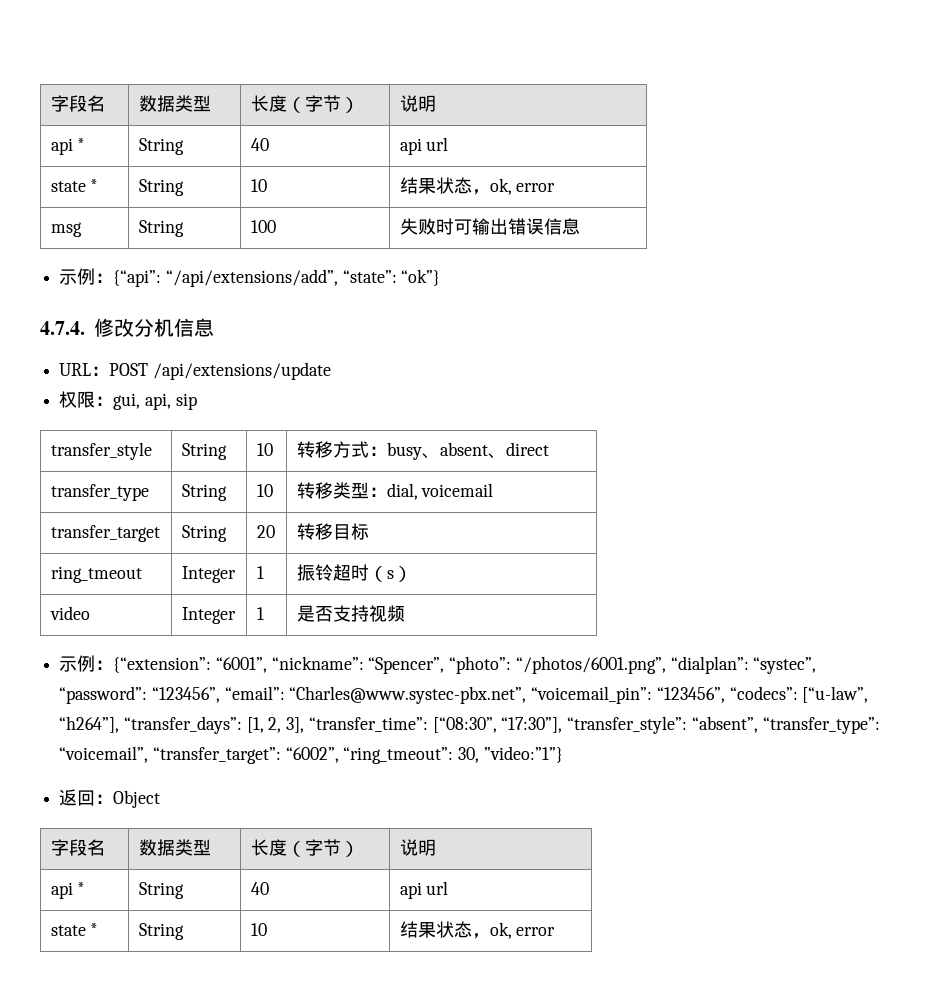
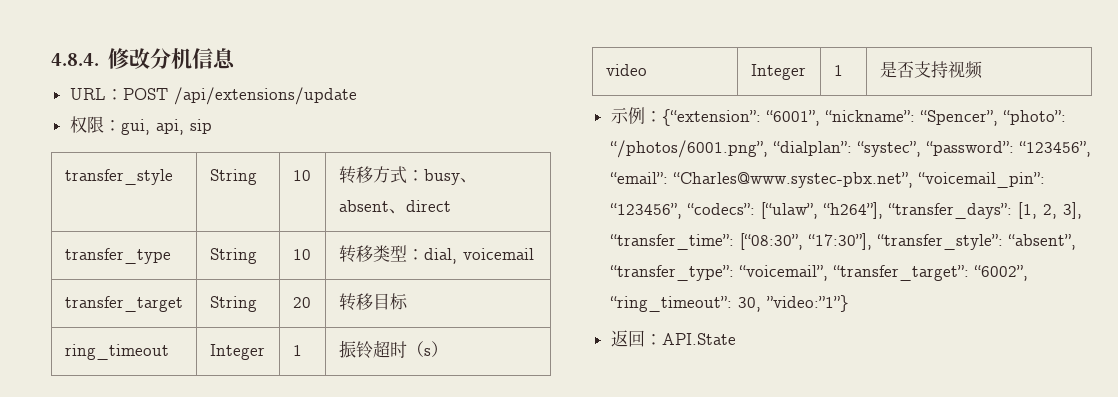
[50,95,105,112] [138,95,211,112] [250,95,359,113] [399,95,436,112] [50,138,86,155] [138,138,184,155] [250,138,269,151] [399,137,449,155] [50,179,99,192] [138,179,184,196] [250,179,267,192] [399,177,556,195] [50,222,82,237] [138,220,184,237] [250,220,276,233] [399,218,580,235] [59,268,441,287] [40,321,85,335] 字段名 | 数据类型 | 长度（字节） | 说明 // api * | String | 40 | api url // state * | String | 10 | 结果状态，ok, error // msg | String | 100 | 失败时可输出错误信息 // 示例：{“api”: “/api/extensions/add”, “state”: “ok”} // 4.7.4. -> [51,53,99,66] 4.8.4.
[50,566,142,583] ring_tmeout -> [64,344,169,360] ring_timeout
[802,686,869,703] [“u-law”, -> [760,202,818,219] [“ulaw”,
[343,747,454,764] “ring_tmeout”: -> [609,296,732,312] “ring_timeout”:
[113,790,161,808] [50,839,105,856] [138,839,211,856] [250,839,359,857] [399,839,436,856] [50,882,86,899] [138,882,184,899] [250,882,269,895] [399,881,449,899] [50,923,99,936] [138,923,184,940] [250,923,267,936] [399,921,556,939] Object // 字段名 | 数据类型 | 长度（字节） | 说明 // api * | String | 40 | api url // state * | String | 10 | 结果状态，ok, error -> [661,333,736,345] API.State

